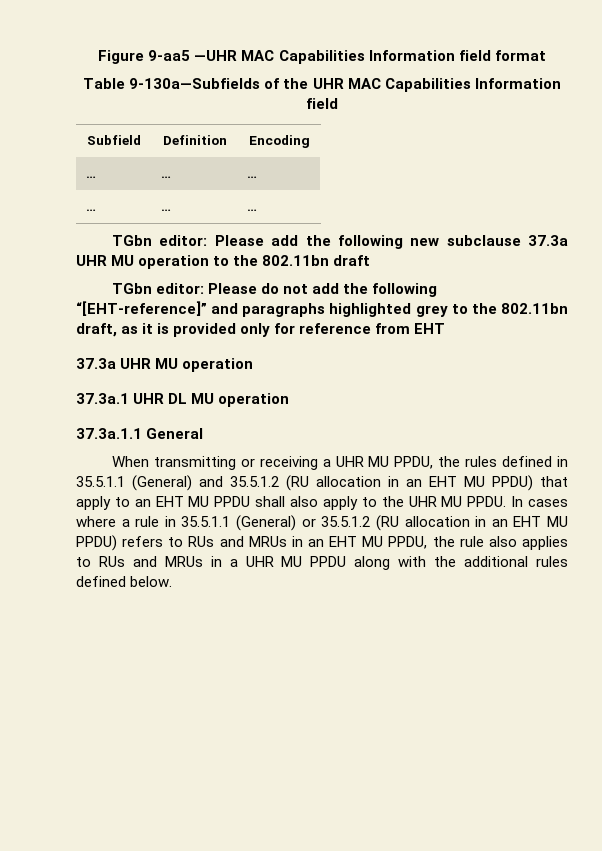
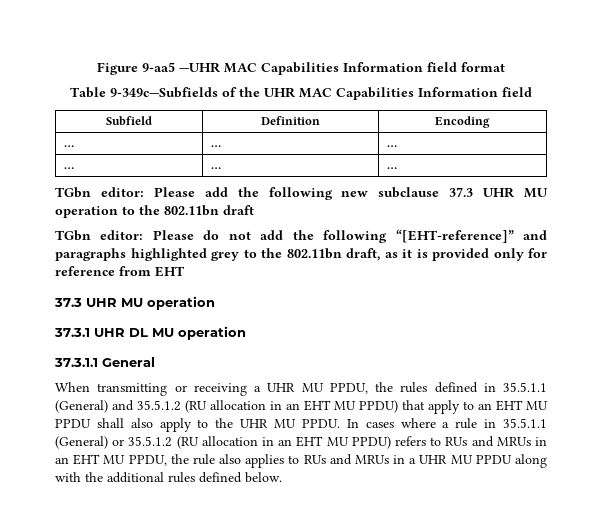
[129,78,261,89] 9-130a—Subfields -> [110,87,218,98] 9-349c—Subfields
[528,235,569,246] 37.3a -> [449,187,474,197] 37.3
[76,358,116,369] 37.3a -> [54,298,82,307] 37.3
[76,393,129,404] 37.3a.1 -> [54,328,90,337] 37.3.1
[76,428,142,439] 37.3a.1.1 -> [54,358,98,367] 37.3.1.1

